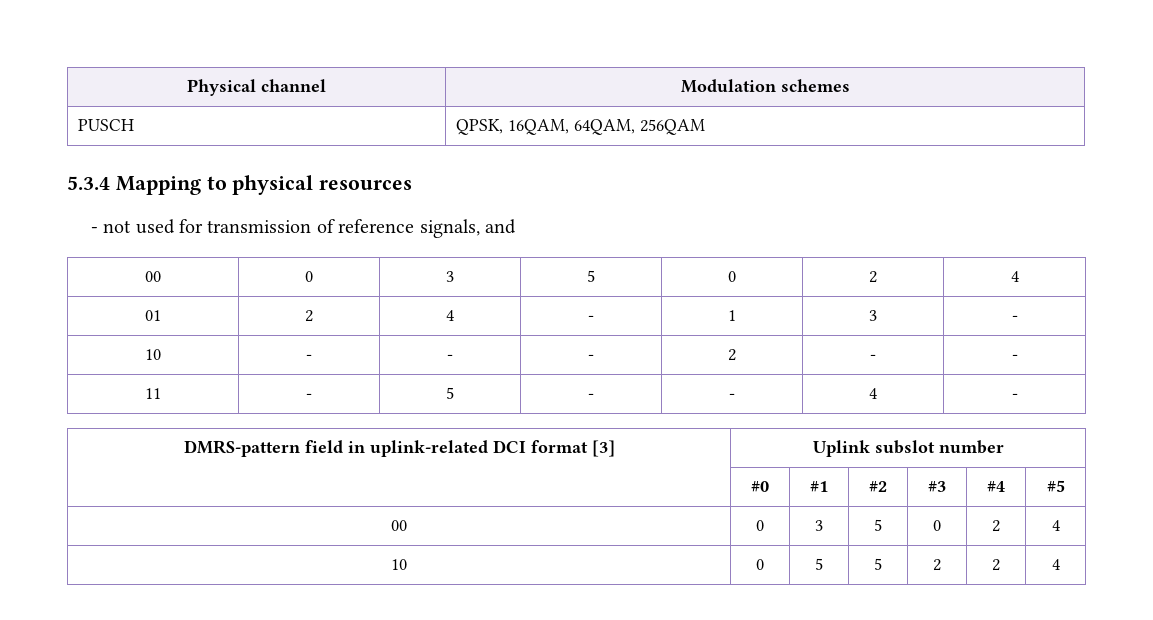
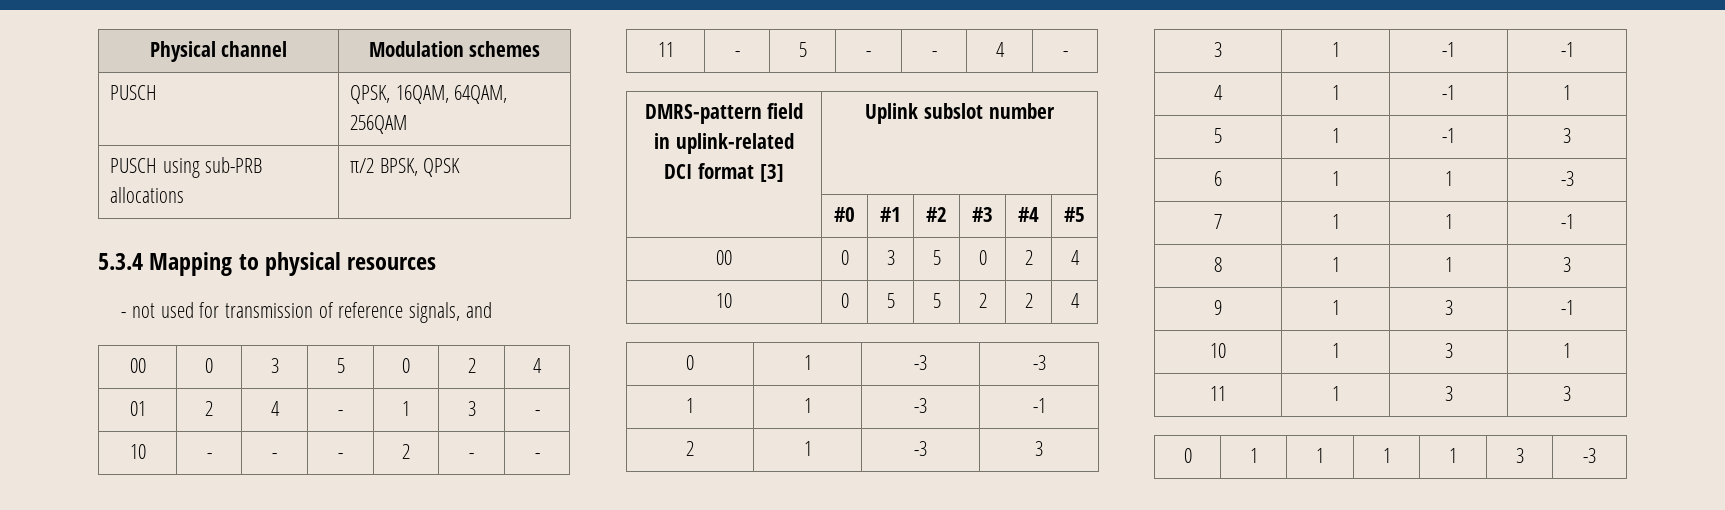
(706, 127) none -> [110,157,263,178] [110,187,185,203] [350,158,461,177] // PUSCH using sub-PRB allocations | π/2 BPSK, QPSK
(1060, 564) none -> [686,355,694,370] [803,355,812,370] [914,355,927,370] [1032,355,1046,370] [686,398,694,413] [803,398,812,413] [914,398,927,413] [1032,398,1046,413] [686,441,694,456] [803,441,812,456] [914,441,927,456] [1035,441,1043,456] [1214,42,1222,57] [1331,42,1340,57] [1442,42,1455,57] [1560,42,1574,57] [1214,85,1223,100] [1331,85,1340,100] [1442,85,1455,100] [1563,85,1571,100] [1214,128,1222,143] [1331,128,1340,143] [1442,128,1455,143] [1563,128,1571,143] [1214,171,1222,186] [1331,171,1340,186] [1444,171,1453,186] [1560,171,1574,186] [1214,214,1222,229] [1331,214,1340,229] [1444,214,1453,229] [1560,214,1574,229] [1214,257,1222,272] [1331,257,1340,272] [1444,257,1453,272] [1563,257,1571,272] [1214,300,1222,315] [1331,300,1340,315] [1444,300,1453,315] [1560,300,1574,315] [1210,343,1226,358] [1331,343,1340,358] [1444,343,1453,358] [1563,343,1571,358] [1210,386,1226,401] [1331,386,1340,401] [1444,386,1453,401] [1563,386,1571,401] [1183,448,1192,463] [1249,448,1258,463] [1316,448,1324,463] [1382,448,1391,463] [1449,448,1457,463] [1515,448,1524,463] [1583,448,1596,463] // 0 | 1 | -3 | -3 // 1 | 1 | -3 | -1 // 2 | 1 | -3 | 3 // 3 | 1 | -1 | -1 // 4 | 1 | -1 | 1 // 5 | 1 | -1 | 3 // 6 | 1 | 1 | -3 // 7 | 1 | 1 | -1 // 8 | 1 | 1 | 3 // 9 | 1 | 3 | -1 // 10 | 1 | 3 | 1 // 11 | 1 | 3 | 3 // 0 | 1 | 1 | 1 | 1 | 3 | -3

